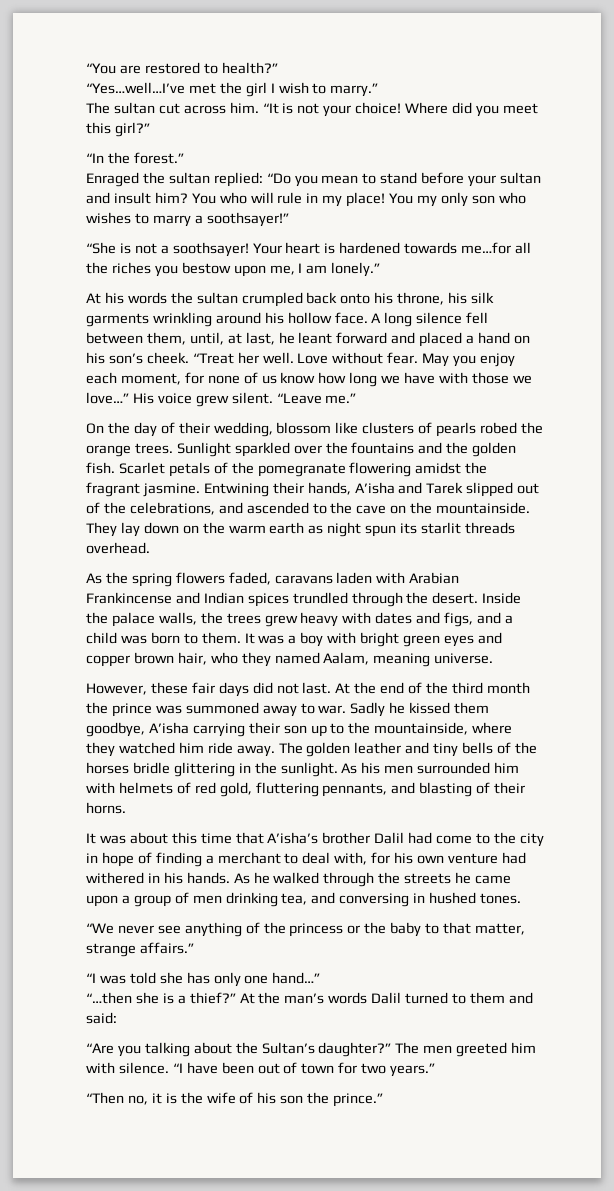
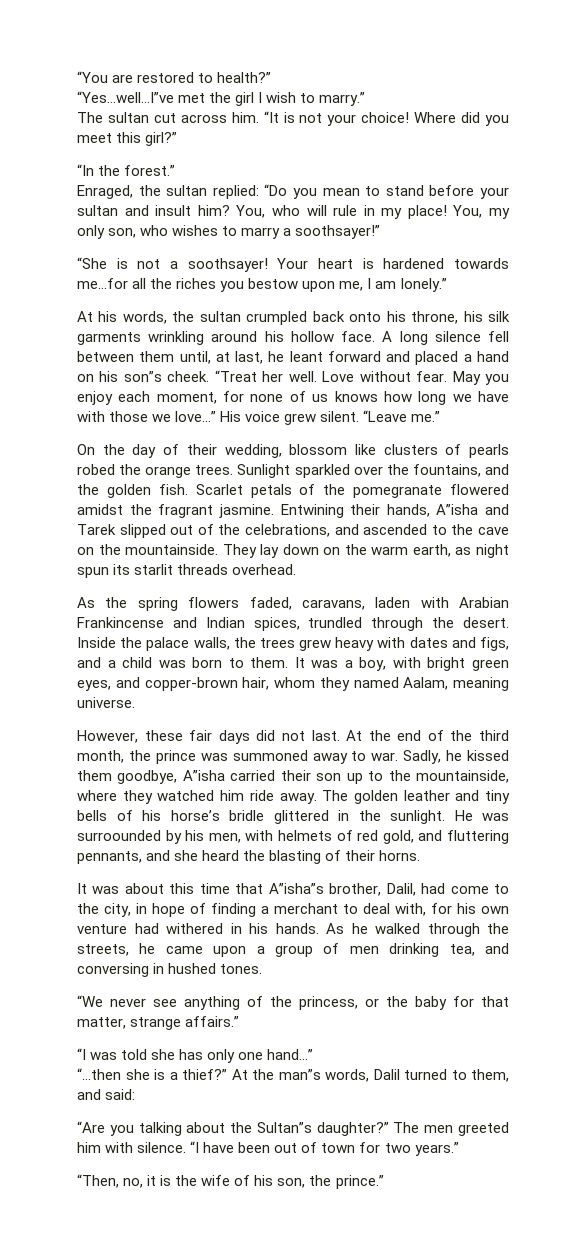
[86,82,185,94] “Yes…well…I’ve -> [77,91,174,103] “Yes…well…I”ve
[86,172,139,187] Enraged -> [77,185,133,199] Enraged,
[191,193,216,204] You -> [236,205,266,218] You,
[389,193,414,204] You -> [453,205,483,218] You,
[471,195,495,204] son -> [108,228,137,238] son,
[127,292,167,304] words -> [122,311,167,324] words,
[146,332,186,345] them, -> [139,351,175,362] them
[108,353,143,364] son’s -> [123,371,162,382] son”s
[280,372,316,384] know -> [334,391,378,402] knows
[351,442,415,454] fountains -> [412,464,481,477] fountains,
[349,462,412,477] flowering -> [450,484,509,495] flowered
[354,482,395,494] A’isha -> [436,504,479,515] A”isha
[269,522,305,534] earth -> [412,544,451,557] earth,
[274,575,333,584] caravans -> [301,599,365,610] caravans,
[247,593,289,607] spices -> [253,617,300,631] spices,
[300,632,324,647] boy -> [359,657,387,671] boy,
[443,632,502,647] [86,652,238,667] eyes and copper brown hair, who -> [77,677,315,691] eyes, and copper-brown hair, whom
[486,682,530,694] month -> [77,750,124,763] month,
[350,702,386,717] Sadly -> [403,750,442,764] Sadly,
[148,722,245,737] A’isha carrying -> [182,770,276,781] A”isha carried
[514,742,537,754] [86,762,520,777] the horses bridle glittering in the sunlight. As his men surrounded him -> [142,810,509,824] [77,830,241,844] his horse’s bridle glittered in the sunlight. He was surroounded by his men,
(252, 789) none -> [418,830,443,841] and
(416, 788) none -> [174,850,266,861] she heard the
[267,832,405,844] A’isha’s brother Dalil -> [268,883,416,896] A”isha”s brother, Dalil,
[519,833,544,847] city -> [104,903,131,917] city,
[404,873,452,884] streets -> [77,944,129,956] streets,
[289,923,344,937] princess -> [299,996,358,1010] princess,
[425,923,440,934] to -> [453,996,474,1007] for
[284,992,368,1004] man’s words -> [278,1069,369,1082] man”s words,
[469,992,505,1004] them -> [471,1069,509,1082] them,
[261,1042,315,1054] Sultan’s -> [256,1122,312,1133] Sultan”s
[86,1092,124,1104] “Then -> [77,1174,119,1188] “Then,
[280,1095,304,1104] son -> [277,1178,306,1188] son,

